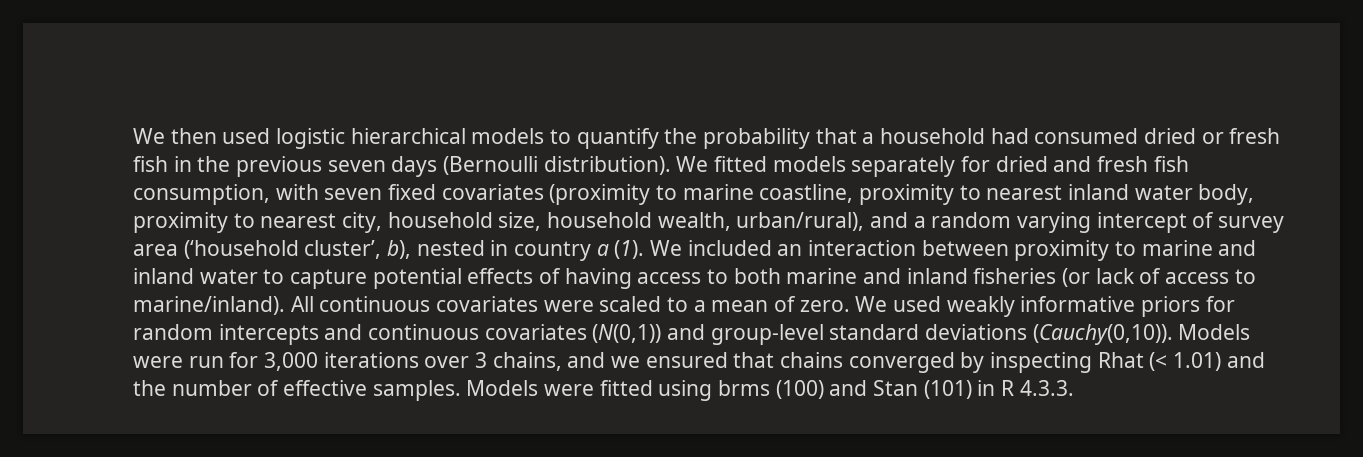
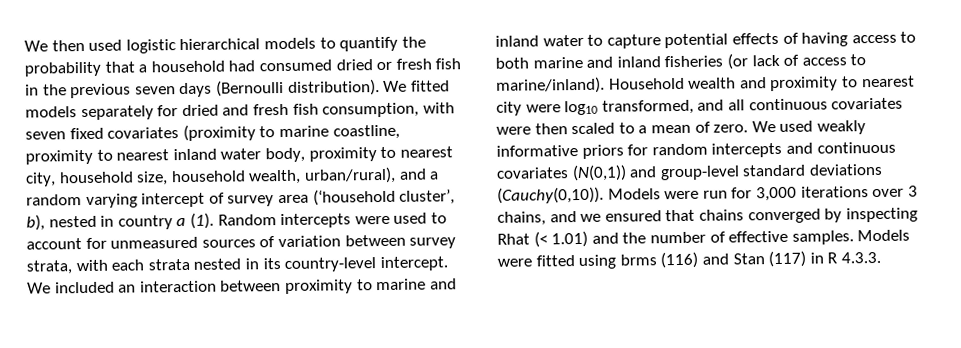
(645, 249) none -> [217,212,447,229] [26,234,457,250] [26,256,448,275] Random intercepts were used to account for unmeasured sources of variation between survey strata, with each strata nested in its country-level intercept.
[290,296,314,312] All -> [608,75,915,92] [496,99,745,116] Household wealth and proximity to nearest city were log10 transformed, and all
(594, 306) none -> [534,123,568,135] then
[775,380,824,399] (100) -> [660,251,699,269] (116)
[923,380,972,399] (101) -> [768,250,807,268] (117)

